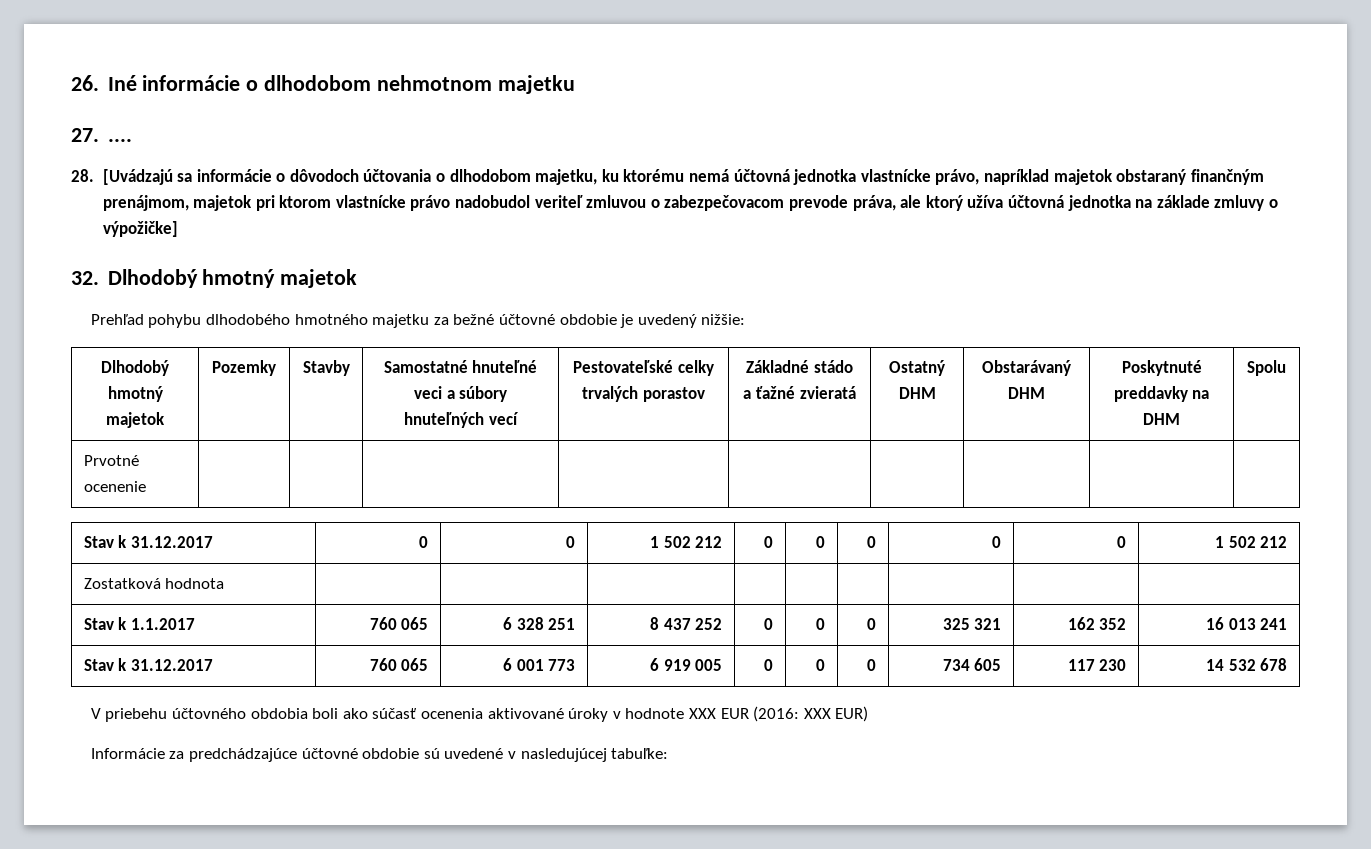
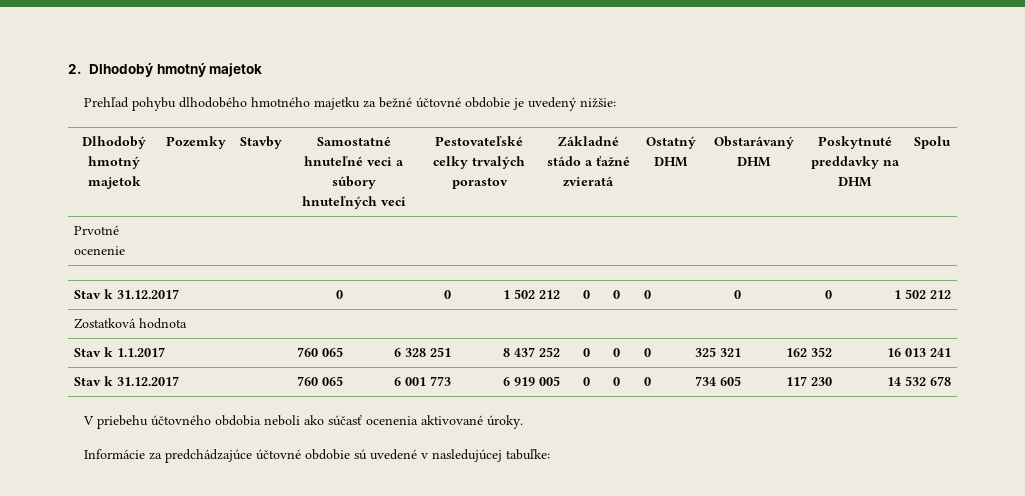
[71,75,575,94] [71,128,132,142] [71,169,1264,185] [102,195,1278,211] [102,221,178,237] [71,271,99,285] 26. Iné informácie o dlhodobom nehmotnom majetku // 27. .... // 28. [Uvádzajú sa informácie o dôvodoch účtovania o dlhodobom majetku, ku ktorému nemá účtovná jednotka vlastnícke právo, napríklad majetok obstaraný finančným prenájmom, majetok pri ktorom vlastnícke právo nadobudol veriteľ zmluvou o zabezpečovacom prevode práva, ale ktorý užíva účtovná jednotka na základe zmluvy o výpožičke] // 32. -> [68,64,82,74] 2.
[312,708,339,719] boli -> [263,415,300,426] neboli
[568,706,869,722] úroky v hodnote XXX EUR (2016: XXX EUR) -> [486,415,523,429] úroky.

